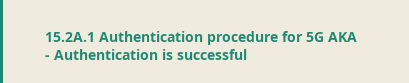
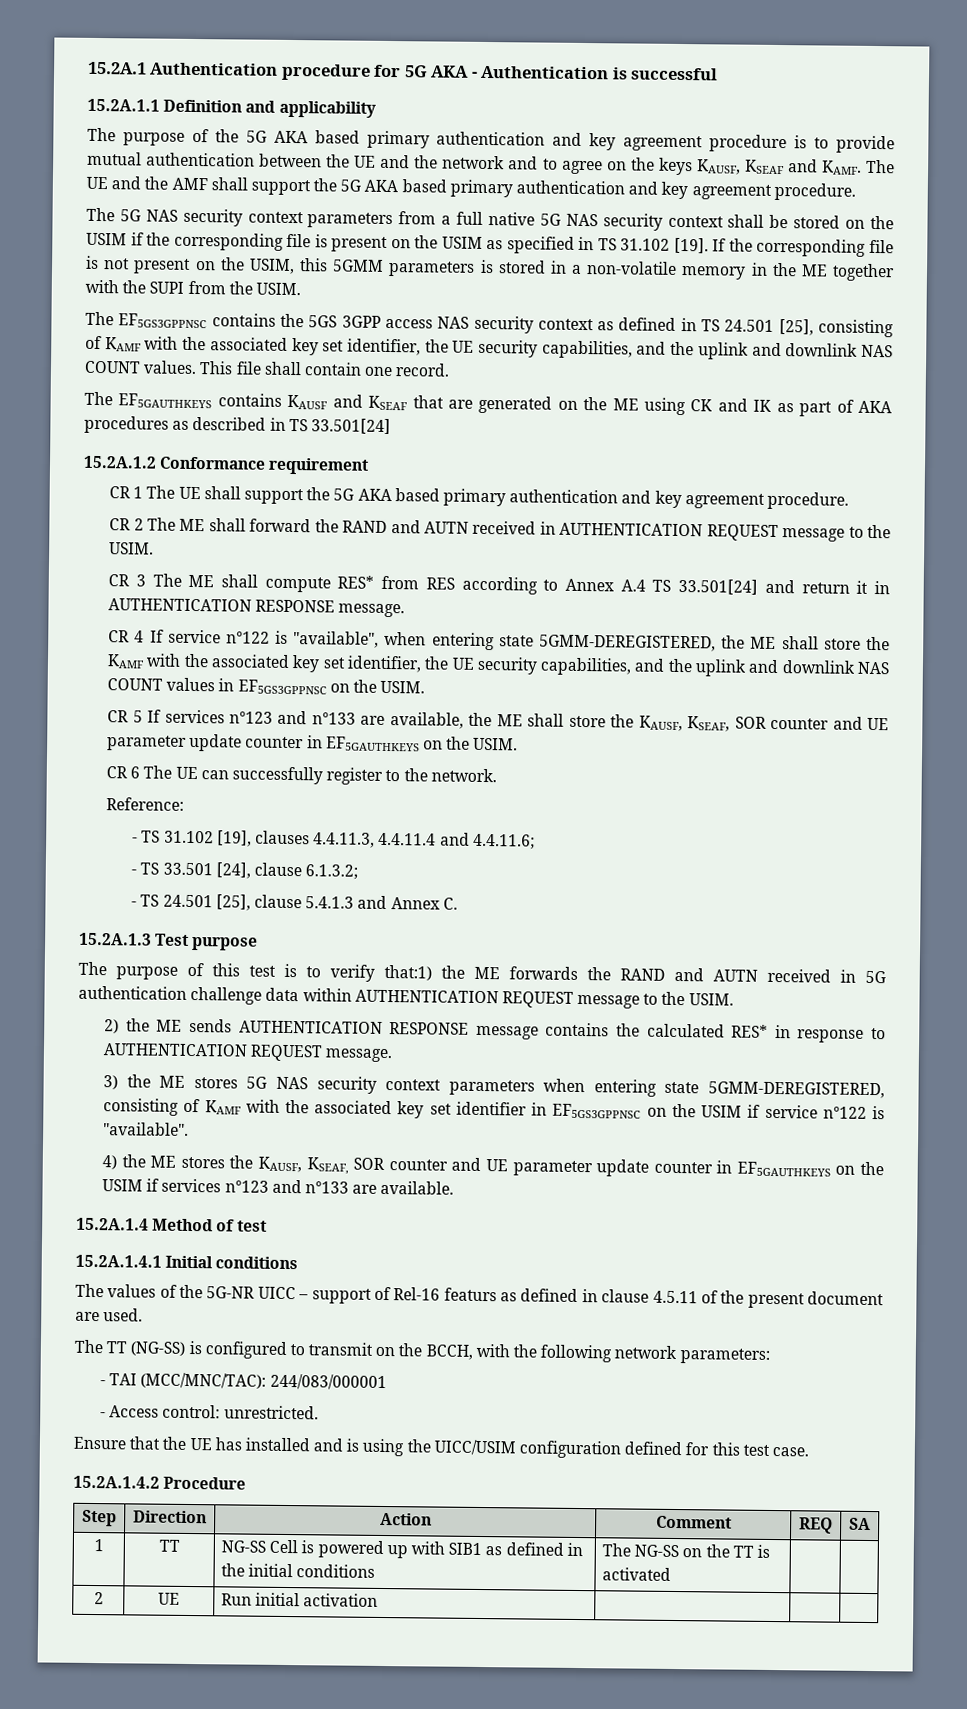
(247, 54) none -> [87,98,376,118] [87,127,895,154] [87,151,895,176] [86,176,856,201] [86,207,895,231] [86,232,894,257] [86,255,895,282] [85,279,301,296] [85,311,894,338] [85,335,894,360] [84,360,451,377] [84,391,893,417] [84,415,391,435] [83,455,370,475] [109,485,849,510] [109,517,891,542] [109,542,155,555] [108,573,890,595] [108,598,406,618] [108,629,891,652] [107,653,891,677] [107,677,426,695] [107,709,890,732] [107,733,519,752] [106,765,497,785] [106,797,185,811] [132,830,535,850] [131,862,359,880] [131,894,458,911] [79,932,259,951] [78,961,886,984] [78,985,734,1009] [104,1018,886,1043] [103,1043,393,1063] [103,1074,885,1099] [103,1098,885,1120] [103,1122,190,1136] [102,1154,884,1177] [102,1178,455,1195] [76,1217,267,1232] [75,1254,299,1270] [75,1283,884,1309] [75,1308,144,1322] [74,1339,770,1364] [100,1372,387,1391] [100,1404,319,1420] [73,1436,809,1459] [73,1475,247,1490] [82,1509,117,1527] [133,1510,207,1524] [379,1512,432,1526] [655,1515,732,1529] [799,1517,833,1534] [849,1517,871,1531] [93,1539,104,1552] [158,1539,180,1552] [221,1539,583,1559] [221,1563,376,1578] [602,1543,771,1558] [602,1567,672,1581] [93,1592,104,1605] [158,1592,180,1605] [221,1592,379,1607] // 15.2A.1.1 Definition and applicability // The purpose of the 5G AKA based primary authentication and key agreement procedure is to provide mutual authentication between the UE and the network and to agree on the keys KAUSF, KSEAF and KAMF. The UE and the AMF shall support the 5G AKA based primary authentication and key agreement procedure. // The 5G NAS security context parameters from a full native 5G NAS security context shall be stored on the USIM if the corresponding file is present on the USIM as specified in TS 31.102 [19]. If the corresponding file is not present on the USIM, this 5GMM parameters is stored in a non-volatile memory in the ME together with the SUPI from the USIM. // The EF5GS3GPPNSC contains the 5GS 3GPP access NAS security context as defined in TS 24.501 [25], consisting of KAMF with the associated key set identifier, the UE security capabilities, and the uplink and downlink NAS COUNT values. This file shall contain one record. // The EF5GAUTHKEYS contains KAUSF and KSEAF that are generated on the ME using CK and IK as part of AKA procedures as described in TS 33.501[24] // 15.2A.1.2 Conformance requirement // CR 1 The UE shall support the 5G AKA based primary authentication and key agreement procedure. // CR 2 The ME shall forward the RAND and AUTN received in AUTHENTICATION REQUEST message to the USIM. // CR 3 The ME shall compute RES* from RES according to Annex A.4 TS 33.501[24] and return it in AUTHENTICATION RESPONSE message. // CR 4 If service n°122 is "available", when entering state 5GMM-DEREGISTERED, the ME shall store the KAMF with the associated key set identifier, the UE security capabilities, and the uplink and downlink NAS COUNT values in EF5GS3GPPNSC on the USIM. // CR 5 If services n°123 and n°133 are available, the ME shall store the KAUSF, KSEAF, SOR counter and UE parameter update counter in EF5GAUTHKEYS on the USIM. // CR 6 The UE can successfully register to the network. // Reference: // - TS 31.102 [19], clauses 4.4.11.3, 4.4.11.4 and 4.4.11.6; // - TS 33.501 [24], clause 6.1.3.2; // - TS 24.501 [25], clause 5.4.1.3 and Annex C. // 15.2A.1.3 Test purpose // The purpose of this test is to verify that:1) the ME forwards the RAND and AUTN received in 5G authentication challenge data within AUTHENTICATION REQUEST message to the USIM. // 2) the ME sends AUTHENTICATION RESPONSE message contains the calculated RES* in response to AUTHENTICATION REQUEST message. // 3) the ME stores 5G NAS security context parameters when entering state 5GMM-DEREGISTERED, consisting of KAMF with the associated key set identifier in EF5GS3GPPNSC on the USIM if service n°122 is "available". // 4) the ME stores the KAUSF, KSEAF, SOR counter and UE parameter update counter in EF5GAUTHKEYS on the USIM if services n°123 and n°133 are available. // 15.2A.1.4 Method of test // 15.2A.1.4.1 Initial conditions // The values of the 5G-NR UICC – support of Rel-16 featurs as defined in clause 4.5.11 of the present document are used. // The TT (NG-SS) is configured to transmit on the BCCH, with the following network parameters: // - TAI (MCC/MNC/TAC): 244/083/000001 // - Access control: unrestricted. // Ensure that the UE has installed and is using the UICC/USIM configuration defined for this test case. // 15.2A.1.4.2 Procedure // Step | Direction | Action | Comment | REQ | SA // 1 | TT | NG-SS Cell is powered up with SIB1 as defined in the initial conditions | The NG-SS on the TT is activated | | // 2 | UE | Run initial activation | | |

